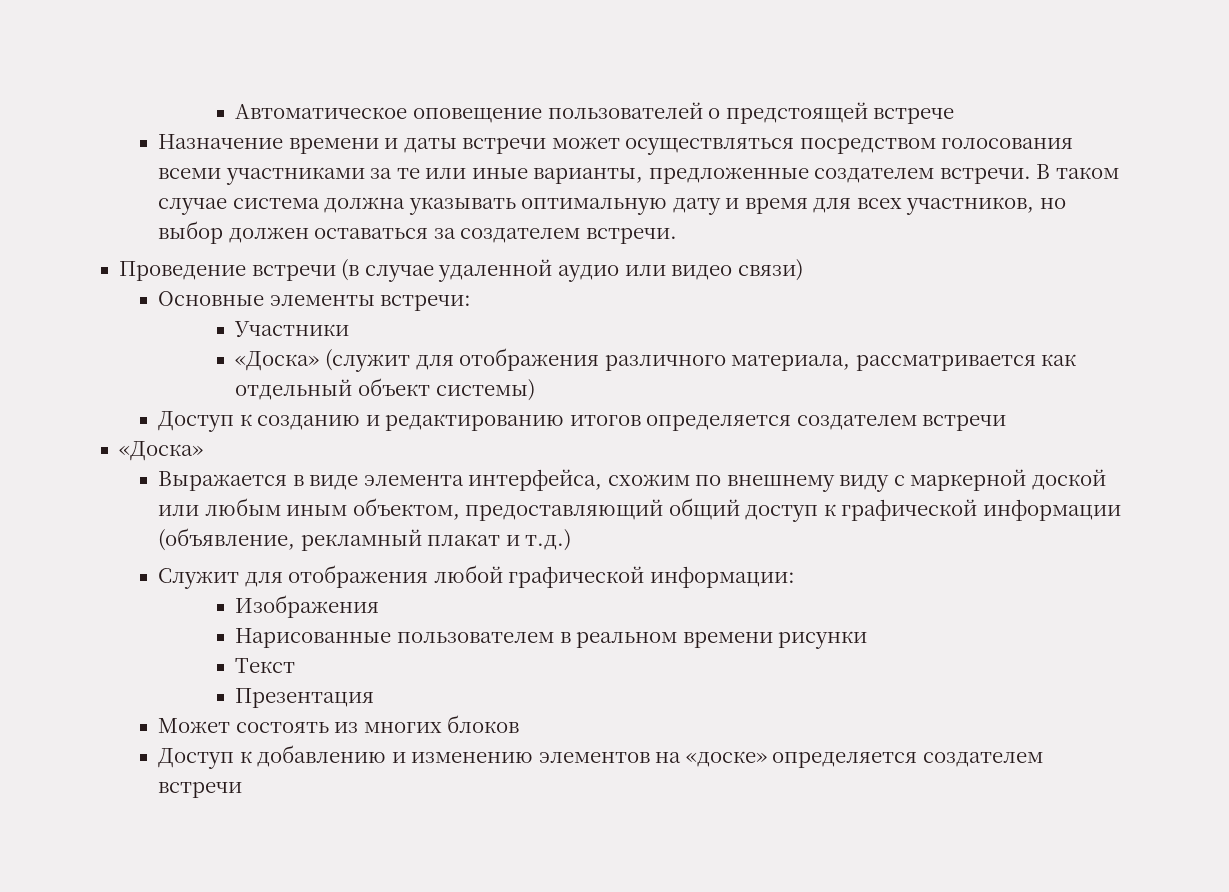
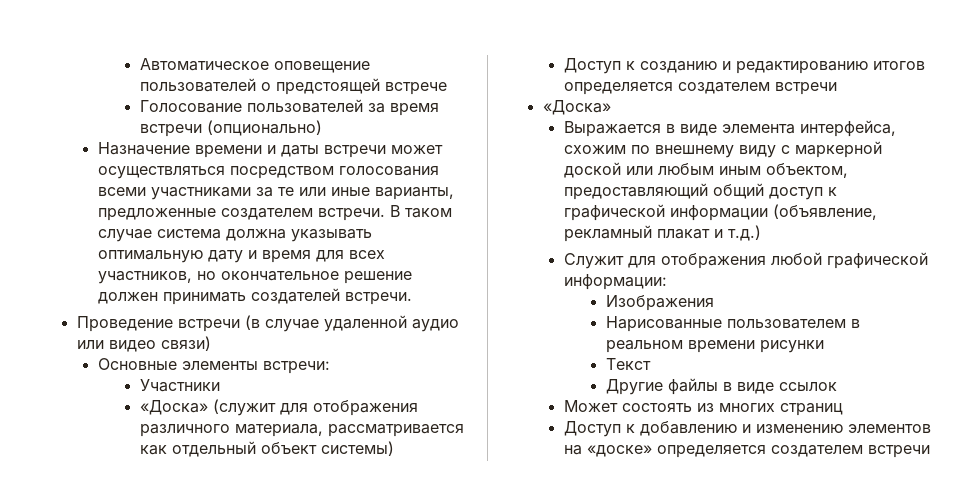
(955, 116) none -> [139,99,439,116] [139,120,322,137] // Голосование пользователей за время встречи (опционально)
[158,221,581,244] выбор должен оставаться за создателем -> [220,271,412,284] [97,288,340,305] окончательное решение должен принимать создателей
[235,688,375,708] Презентация -> [605,378,837,395] Другие файлы в виде ссылок
[447,715,520,733] блоков -> [779,403,843,416] страниц

